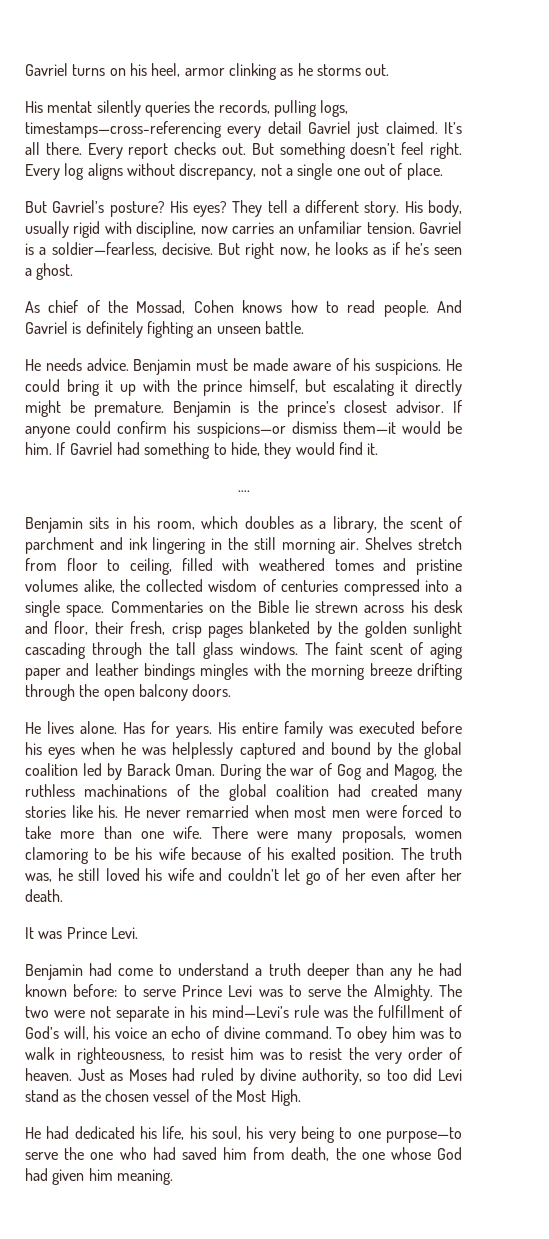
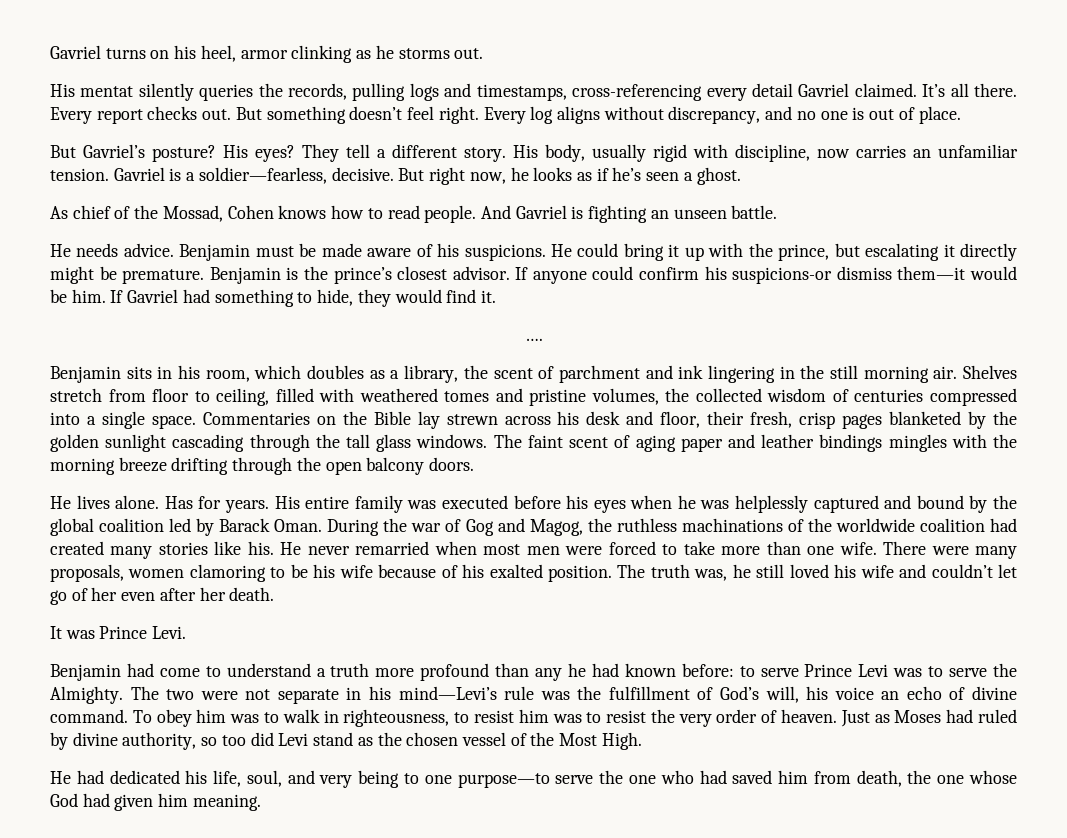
[320,100,349,117] [25,121,222,138] logs, timestamps—cross-referencing -> [409,83,703,101] logs and timestamps, cross-referencing
[356,122,380,138] just -> (850, 90) none
[260,163,360,180] not a single one -> [765,106,865,120] and no one is
[85,321,143,338] definitely -> (584, 212) none
[203,379,299,396] prince himself, -> [778,244,830,261] prince,
[196,422,286,438] suspicions—or -> [732,267,833,284] suspicions-or
[25,579,115,593] volumes alike, -> [591,388,659,405] volumes,
[294,600,309,613] lie -> [417,411,440,429] lay
[228,784,267,801] global -> [835,518,915,532] worldwide
[306,963,350,980] deeper -> [375,663,490,681] more profound
[189,1126,264,1140] his soul, his -> [246,770,315,787] soul, and

